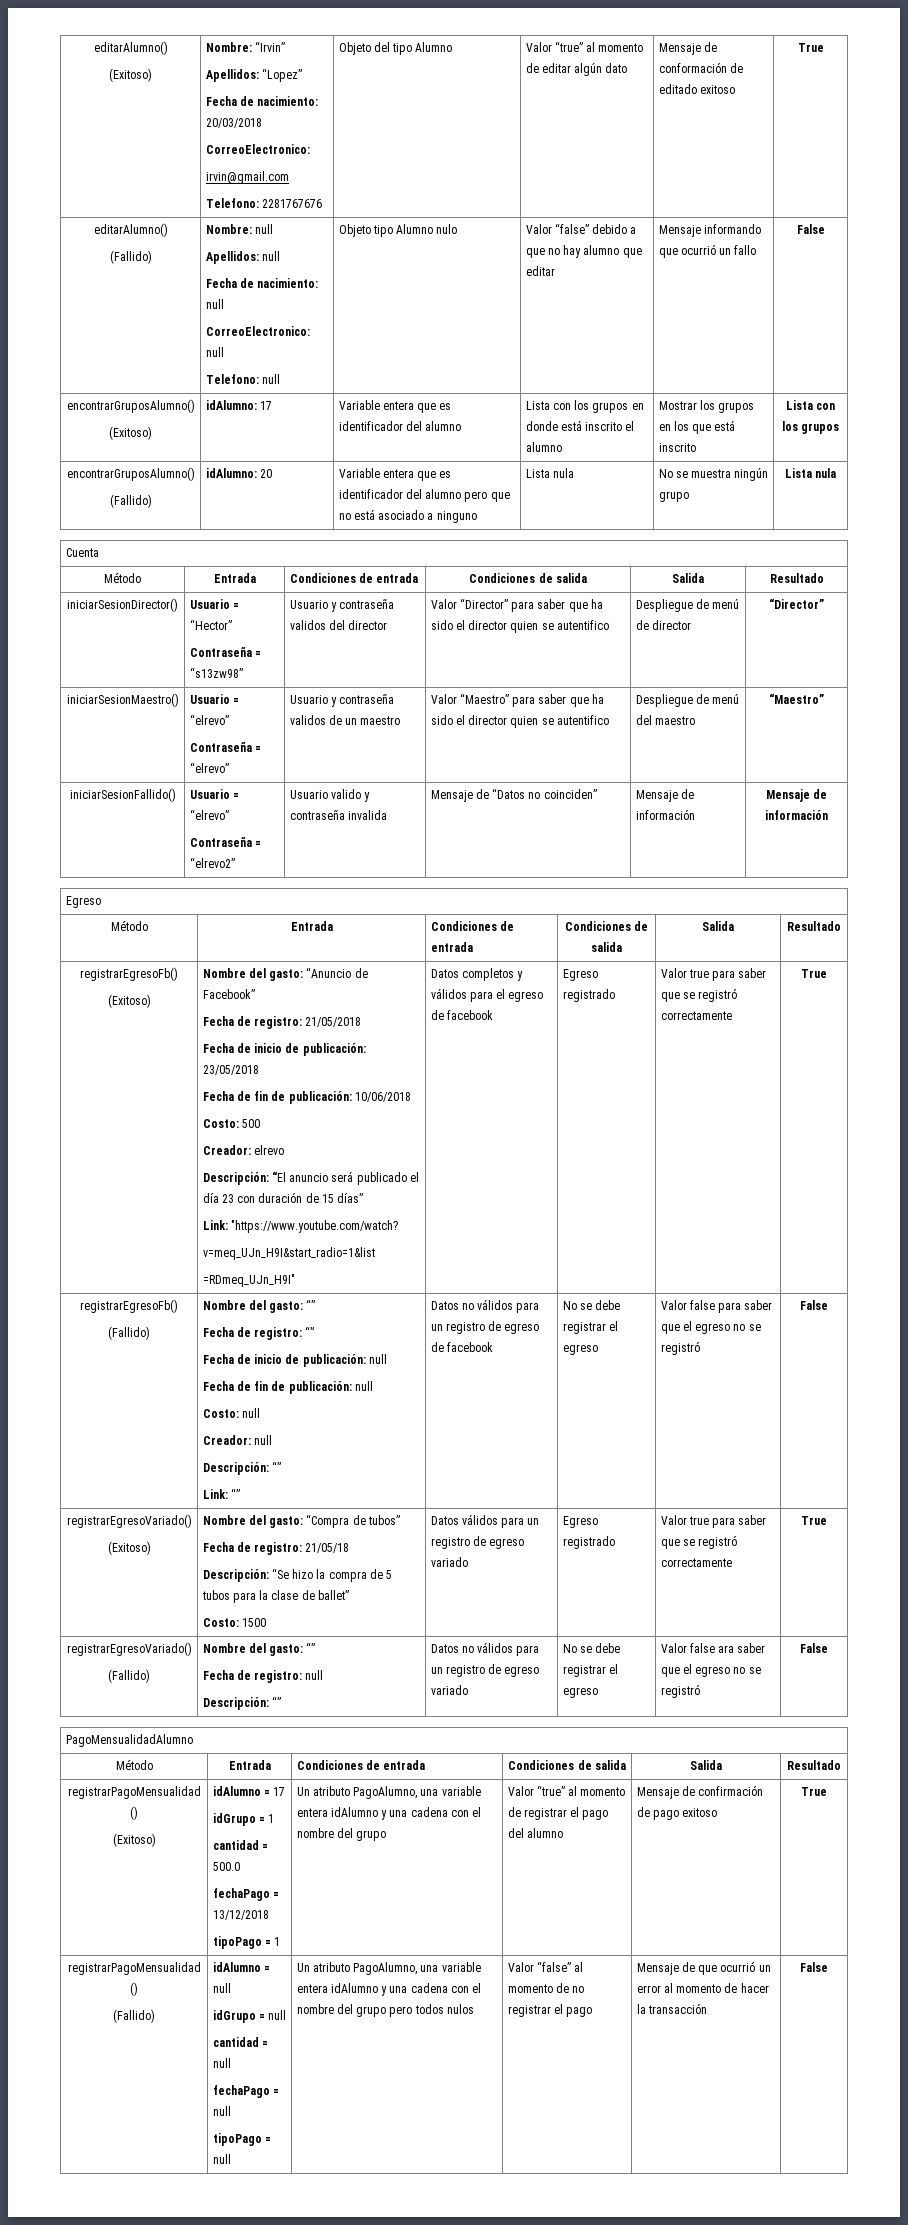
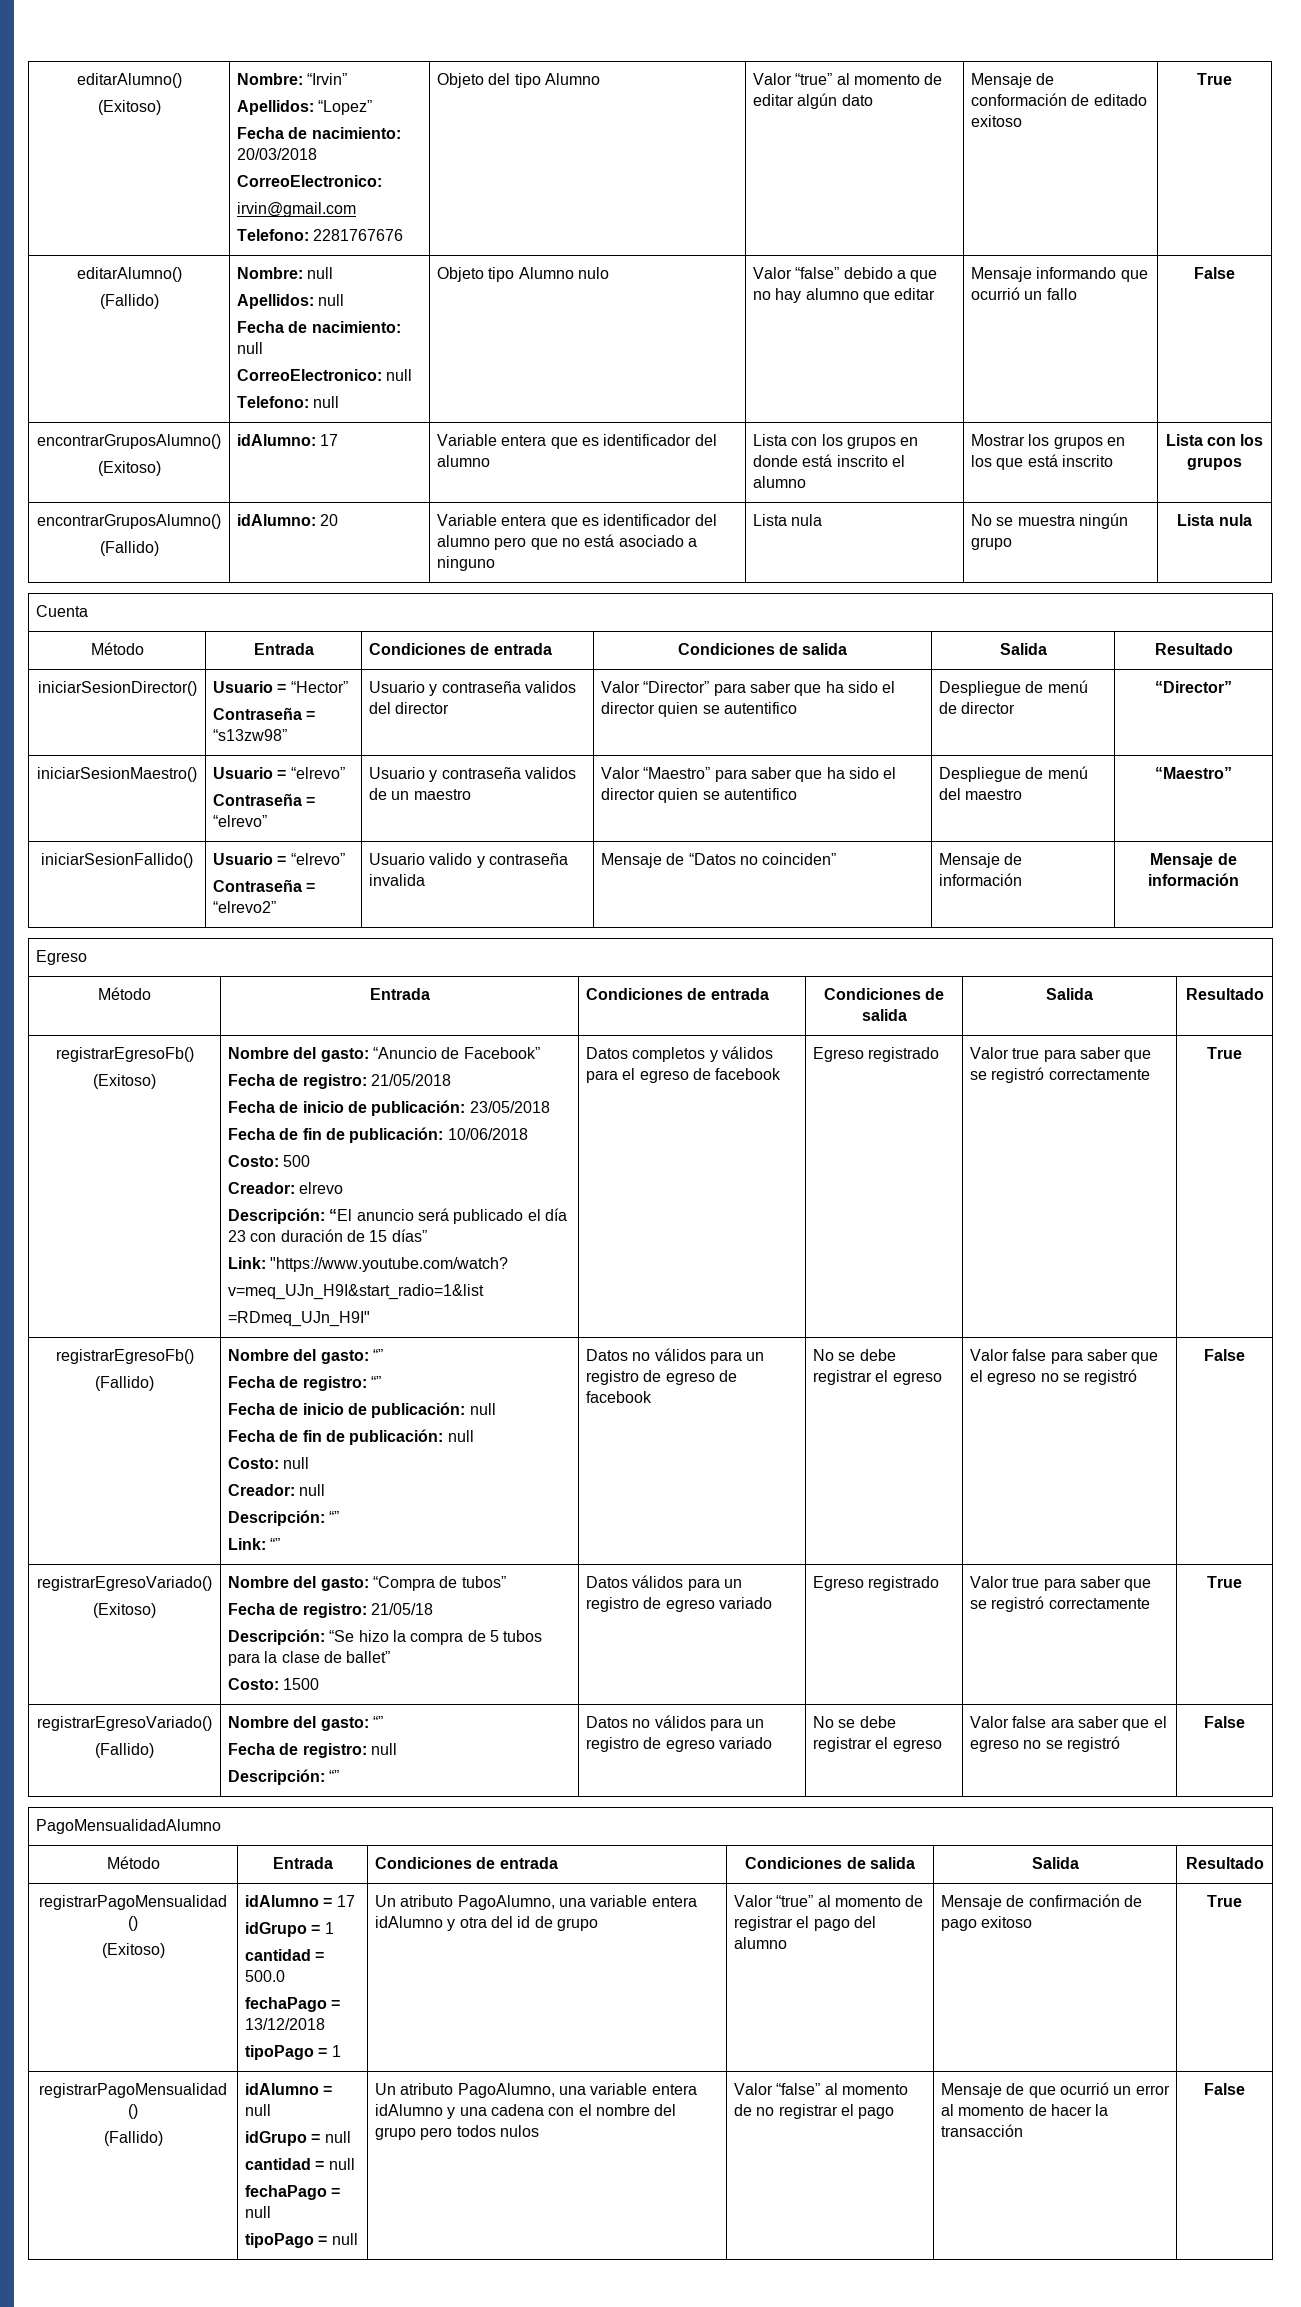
[389,1807,482,1817] [296,1828,353,1838] una cadena con el nombre del -> [459,1916,553,1928] otra del id de

